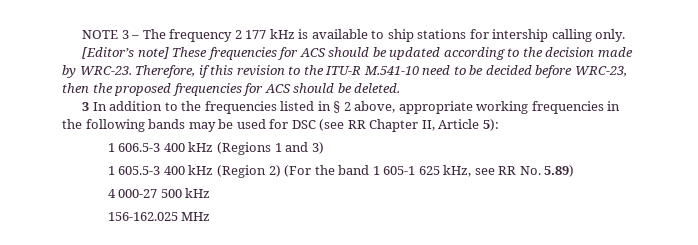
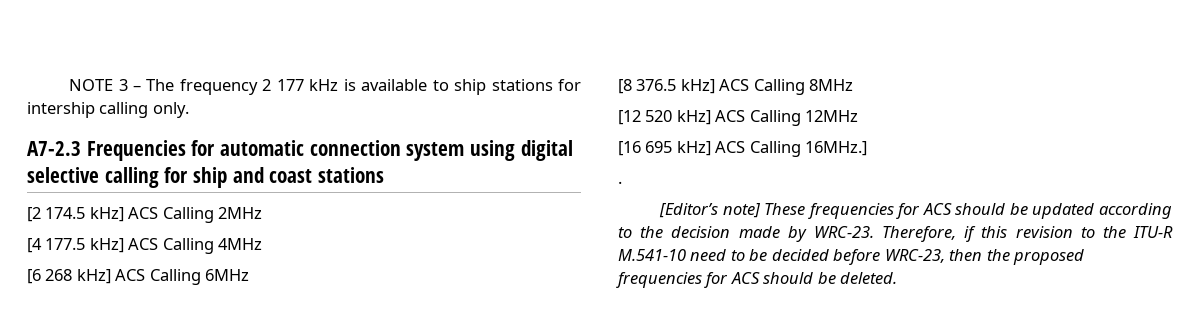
(626, 35) none -> [27,140,573,161] [27,167,385,188] [27,207,263,223] [27,238,263,254] [27,269,250,285] [618,79,854,95] [618,110,859,126] [618,141,868,157] [618,181,622,184] // A7-2.3 Frequencies for automatic connection system using digital selective calling for ship and coast stations // [2 174.5 kHz] ACS Calling 2MHz // [4 177.5 kHz] ACS Calling 4MHz // [6 268 kHz] ACS Calling 6MHz // [8 376.5 kHz] ACS Calling 8MHz // [12 520 kHz] ACS Calling 12MHz // [16 695 kHz] ACS Calling 16MHz.] // .
[82,101,621,114] [62,119,499,132] [107,142,324,155] [107,165,575,178] [107,188,211,198] [107,212,211,221] // 3 In addition to the frequencies listed in § 2 above, appropriate working frequencies in the following bands may be used for DSC (see RR Chapter II, Article 5): // 1 606.5-3 400 kHz (Regions 1 and 3) // 1 605.5-3 400 kHz (Region 2) (For the band 1 605-1 625 kHz, see RR No. 5.89) // 4 000-27 500 kHz // 156-162.025 MHz -> (898, 278) none

